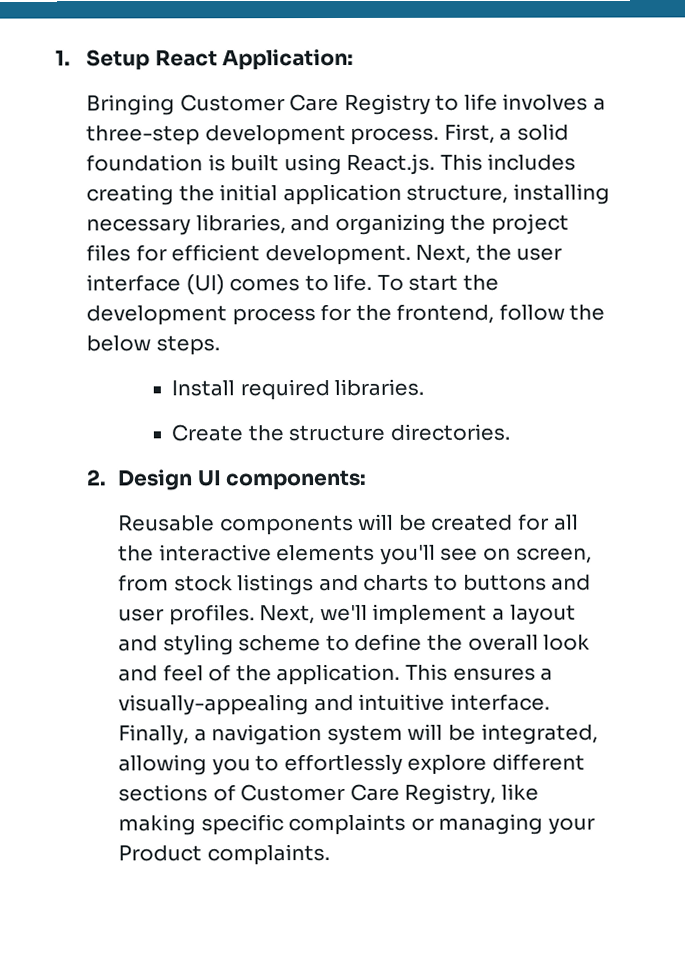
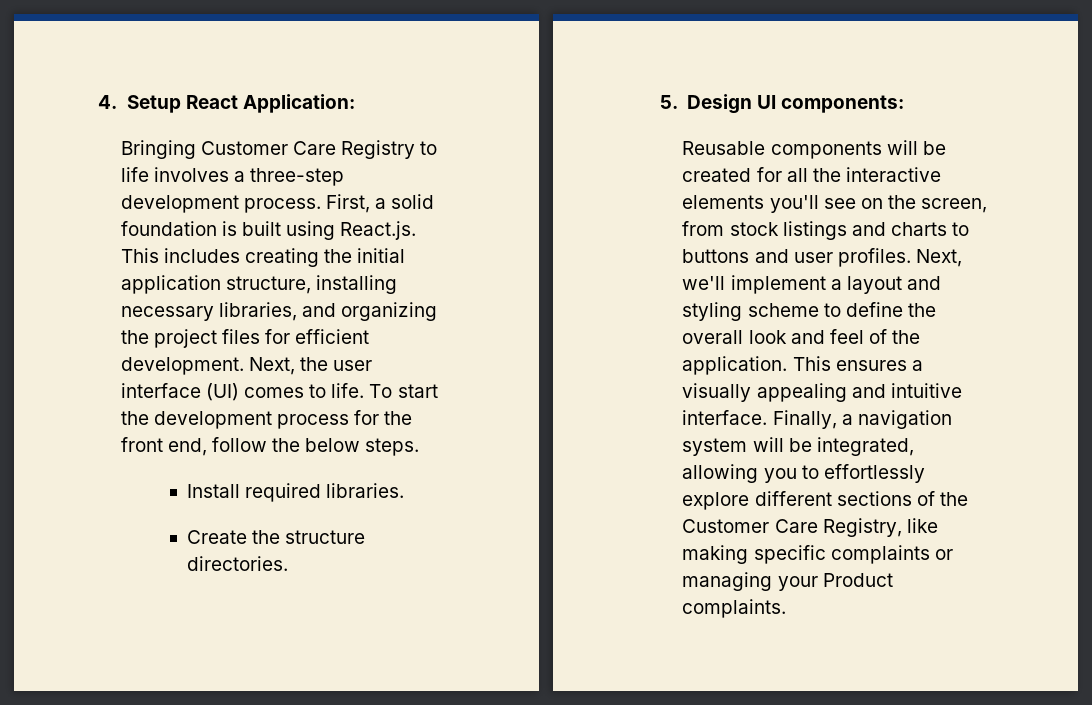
[55,50,71,66] 1. -> [98,95,117,109] 4.
[396,303,495,324] frontend, -> [120,437,207,456] front end,
[86,469,108,486] 2. -> [659,95,678,109] 5.
(512, 554) none -> [887,195,916,209] the
[118,694,310,716] visually-appealing -> [682,383,847,402] visually appealing
(236, 793) none -> [939,492,968,506] the

